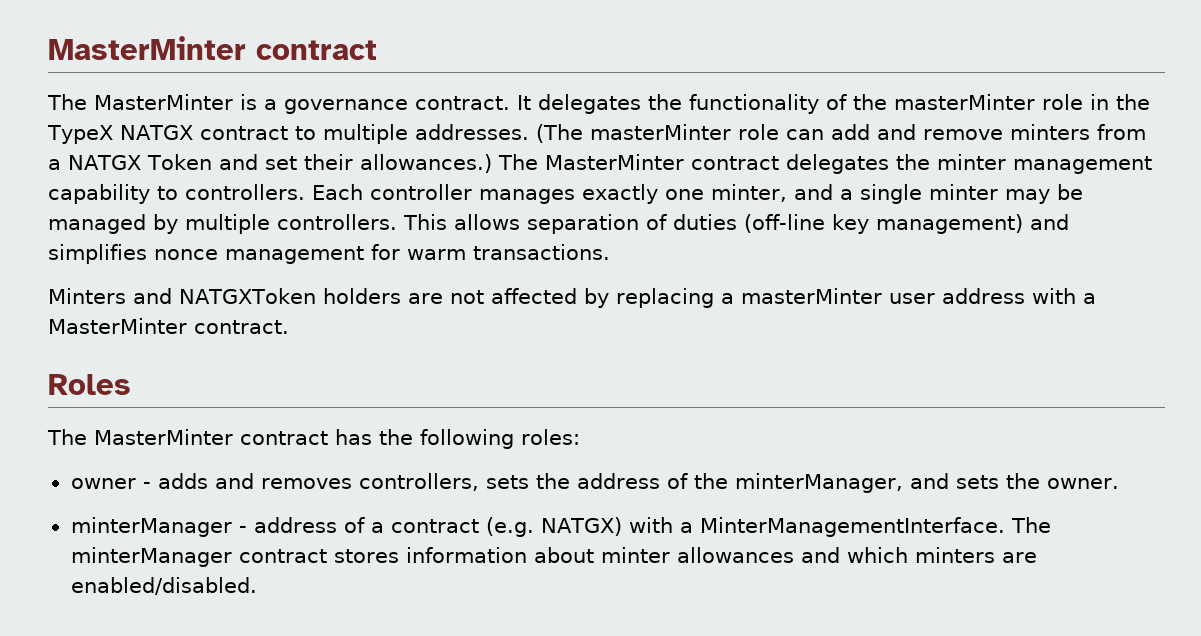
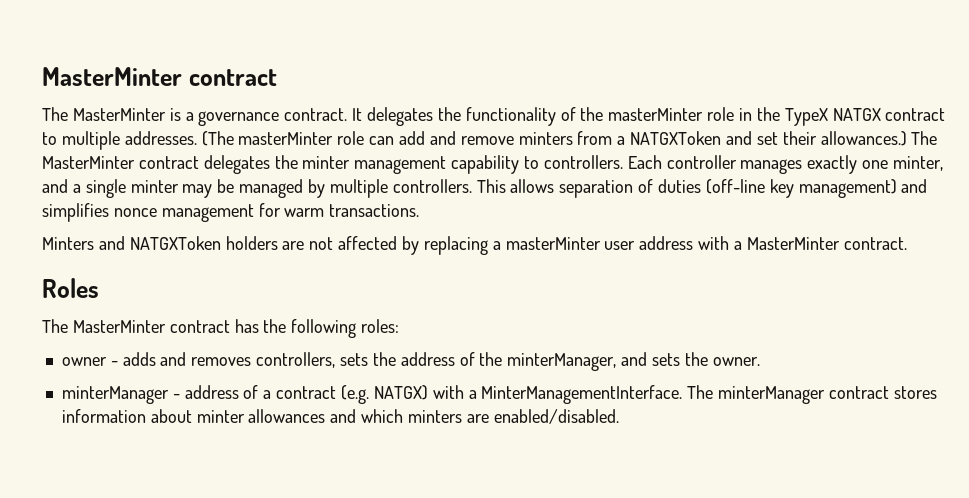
[68,154,212,170] NATGX Token -> [630,131,722,145] NATGXToken

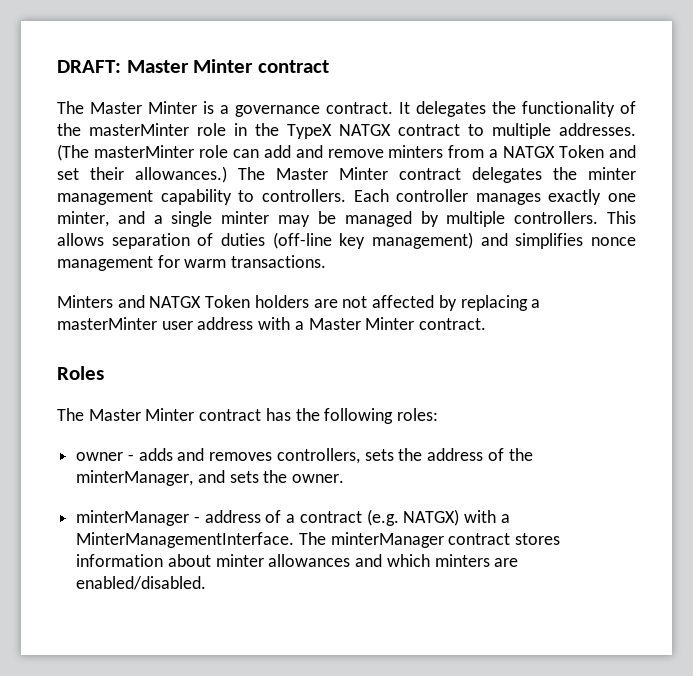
[42,67,182,86] MasterMinter -> [57,59,254,73] DRAFT: Master Minter
[72,108,166,121] MasterMinter -> [90,101,197,114] Master Minter
[630,131,722,145] NATGXToken -> [503,145,605,158] NATGX Token
[42,156,135,169] MasterMinter -> [276,167,388,180] Master Minter
[129,236,221,250] NATGXToken -> [149,295,251,308] NATGX Token
[746,237,840,250] MasterMinter -> [308,317,415,330] Master Minter
[72,320,166,333] MasterMinter -> [88,408,195,421] Master Minter

